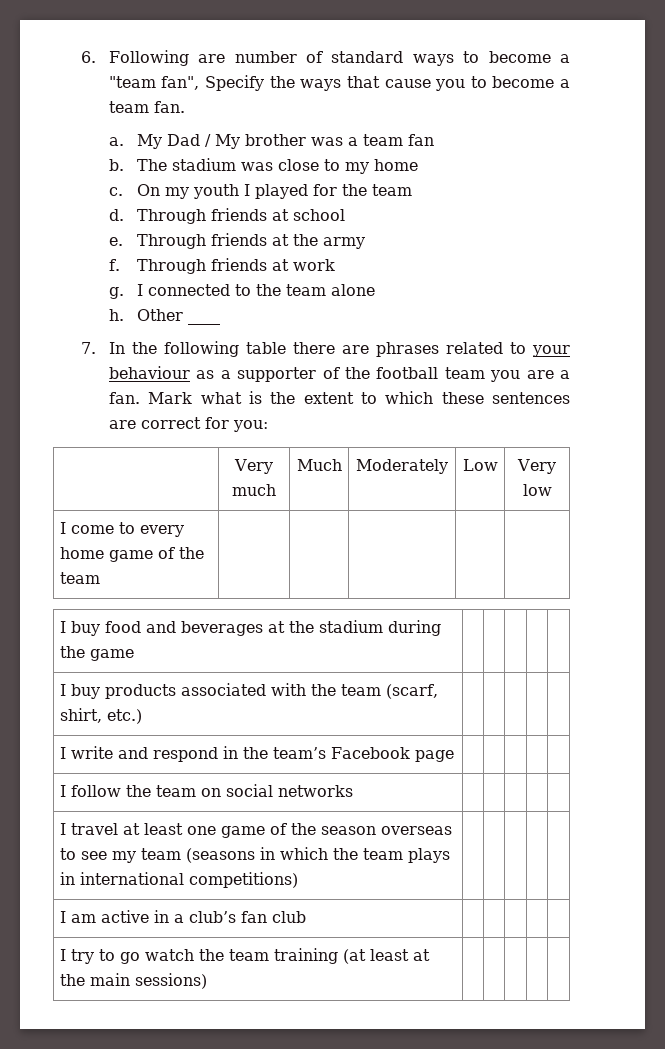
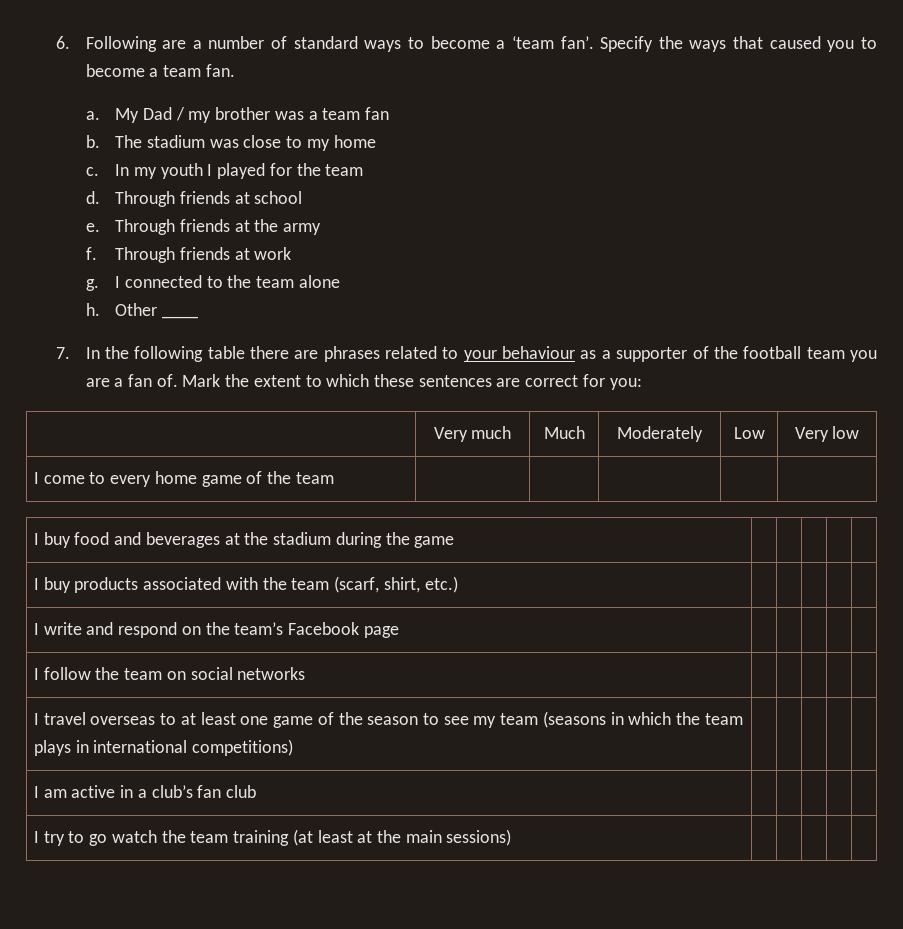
(226, 58) none -> [192,40,202,49] a
[108,76,200,90] "team fan", -> [511,36,594,49] ‘team fan’.
[384,79,431,88] cause -> [769,36,821,49] caused
[214,134,240,149] My -> [188,111,212,123] my
[136,184,160,196] On -> [115,164,130,176] In
[108,391,262,404] fan. Mark what is -> [127,374,221,387] fan of. Mark
[222,746,238,759] in -> [181,626,201,635] on
(118, 829) none -> [90,713,177,725] overseas to
[380,826,452,835] overseas -> (419, 720) none

